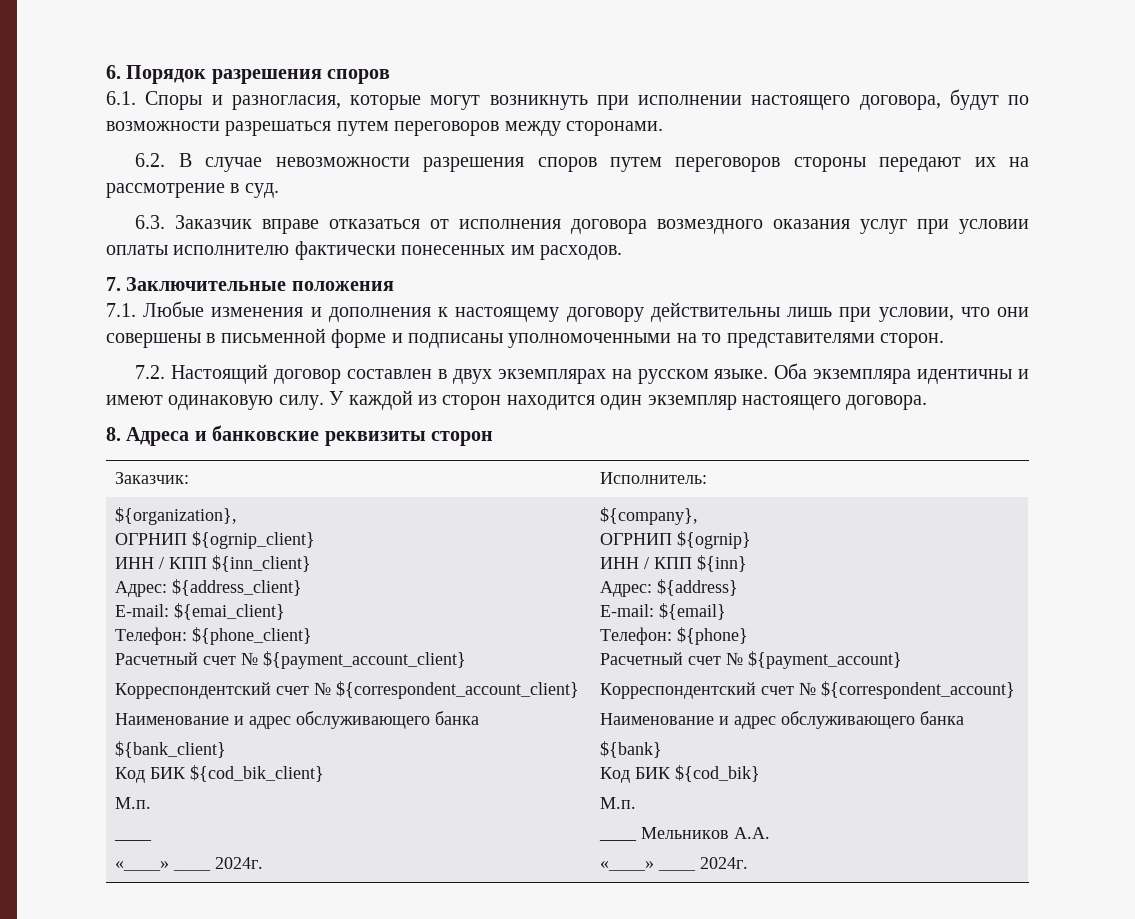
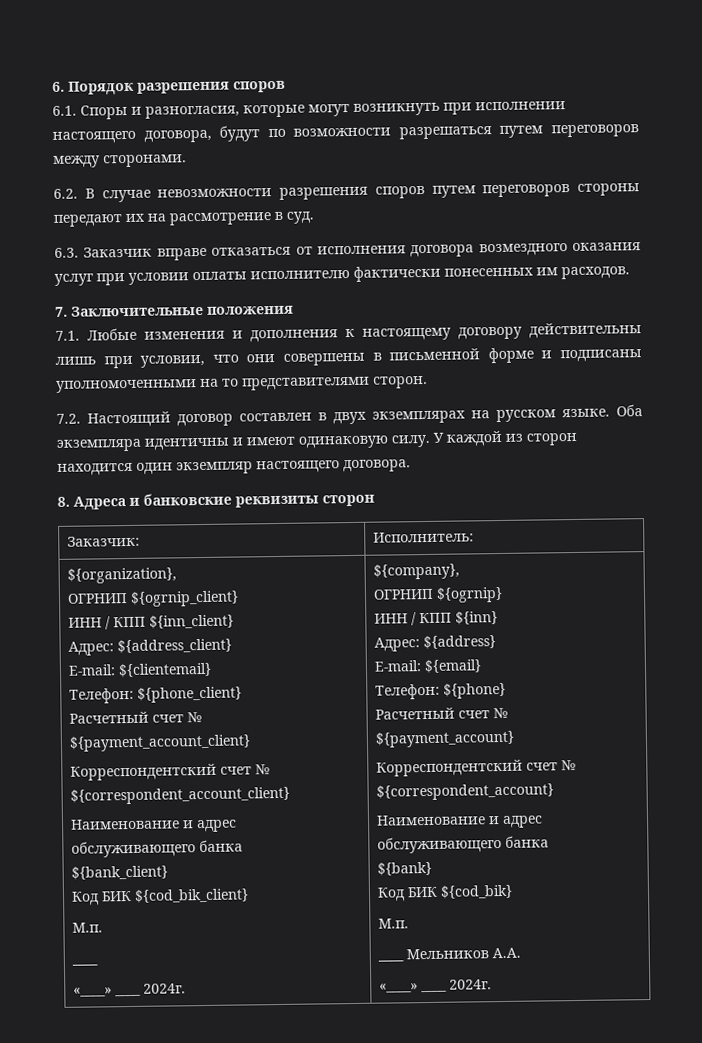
[174,603,286,620] ${emai_client} -> [117,662,212,678] ${clientemail}

